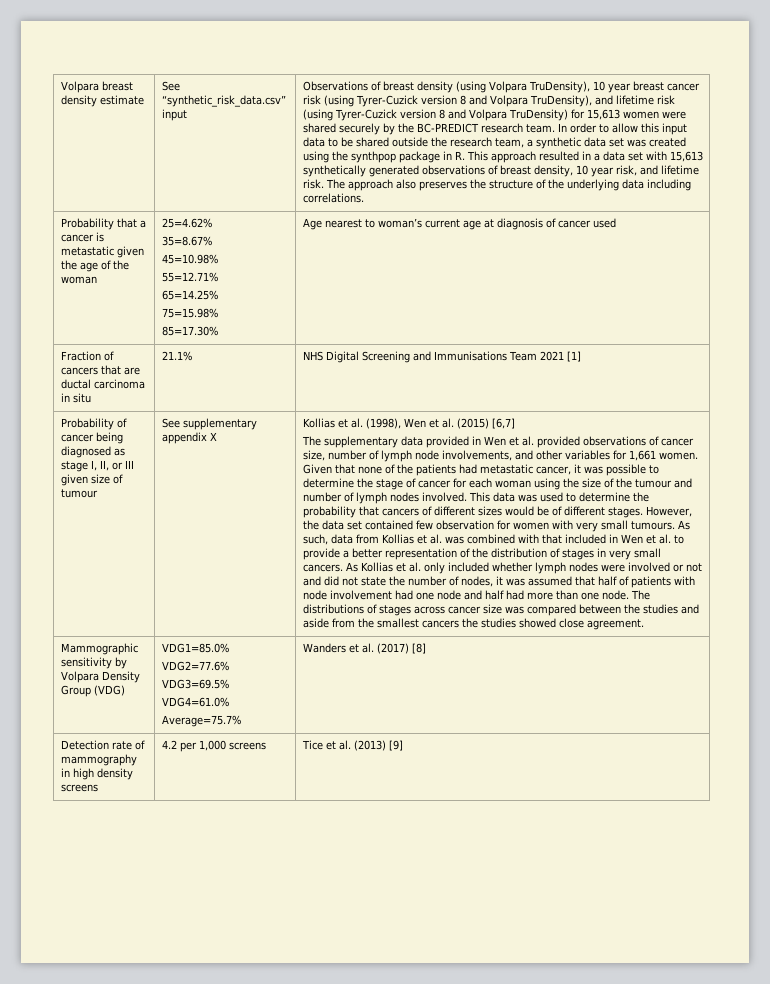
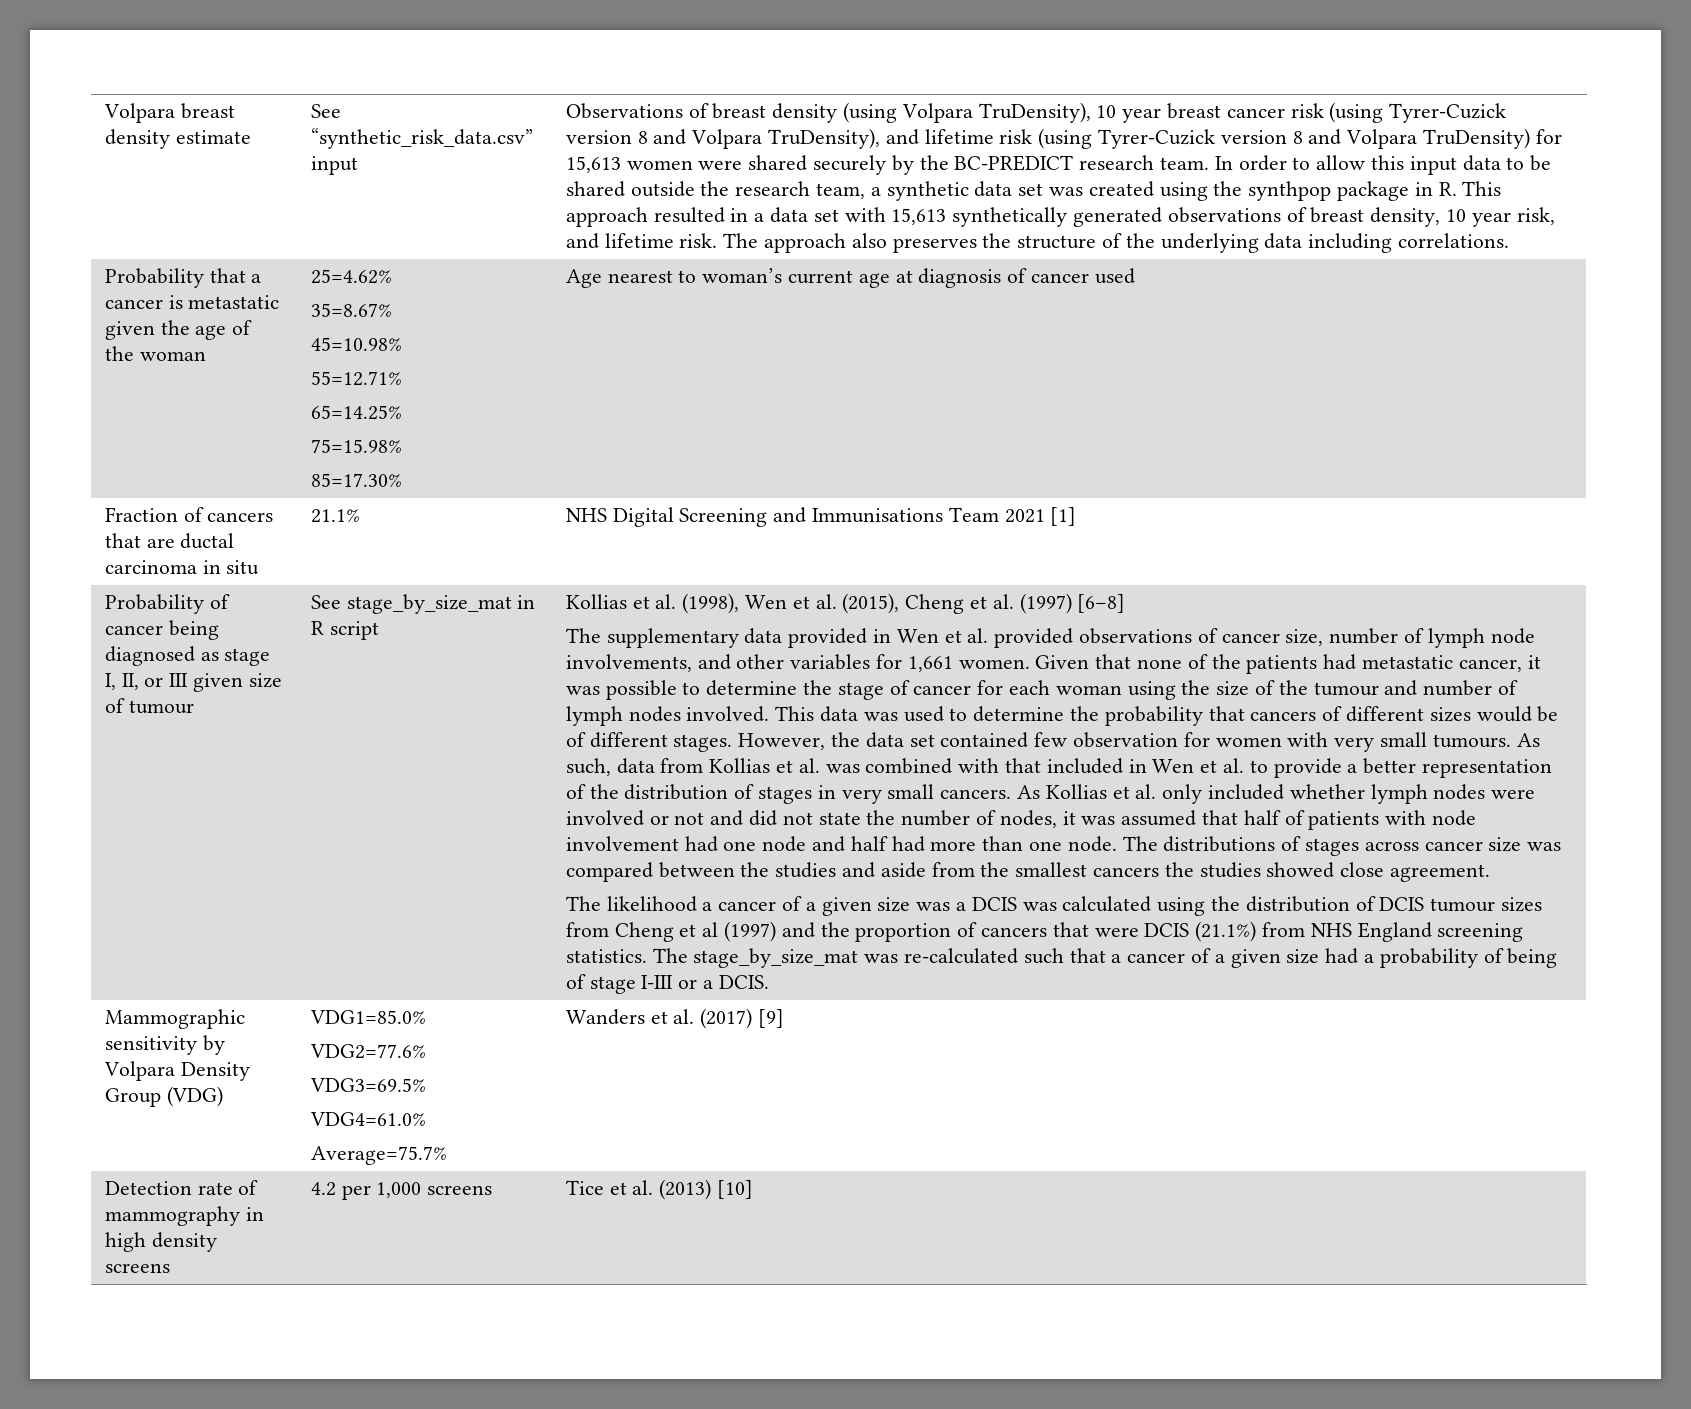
[182,418,257,430] [161,432,217,444] supplementary appendix X -> [346,594,536,614] [310,621,379,640] stage_by_size_mat in R script
[456,418,515,429] (2015) [6,7] -> [842,593,1126,614] (2015), Cheng et al. (1997) [6–8]
(644, 624) none -> [565,896,1543,916] [565,921,1524,942] [565,948,1558,968] [565,974,769,994] // The likelihood a cancer of a given size was a DCIS was calculated using the distribution of DCIS tumour sizes from Cheng et al (1997) and the proportion of cancers that were DCIS (21.1%) from NHS England screening statistics. The stage_by_size_mat was re-calculated such that a cancer of a given size had a probability of being of stage I-III or a DCIS.
[411,643,426,654] [8] -> [758,1009,785,1028] [9]
[388,740,403,751] [9] -> [717,1180,754,1199] [10]

